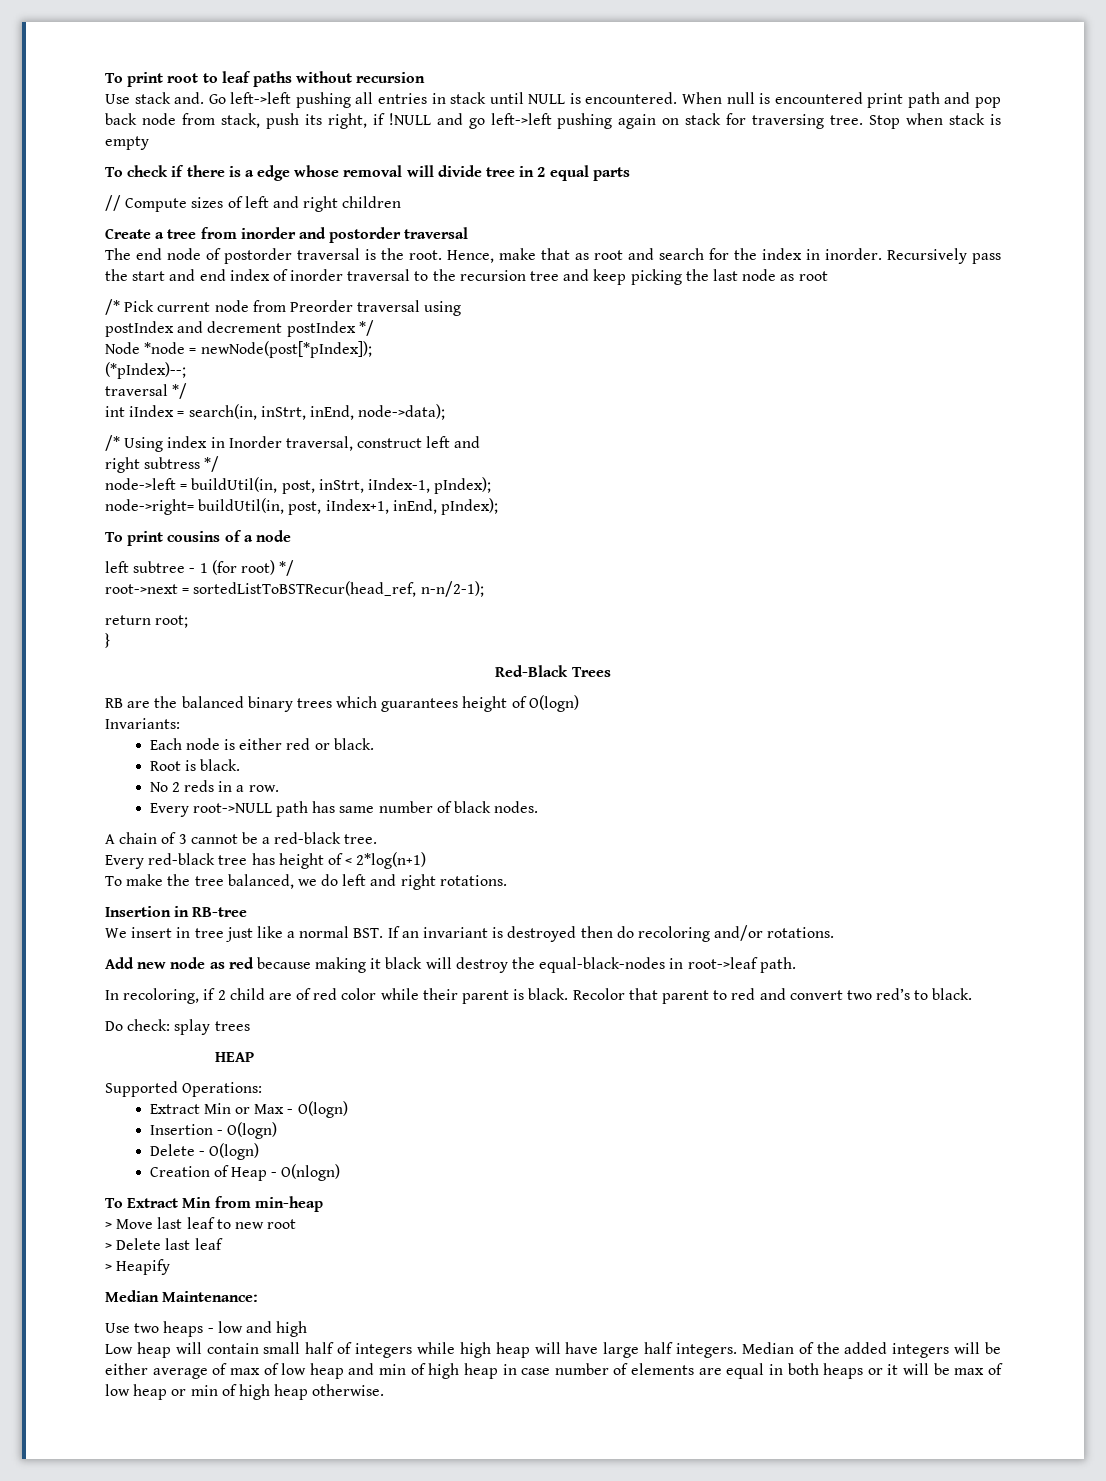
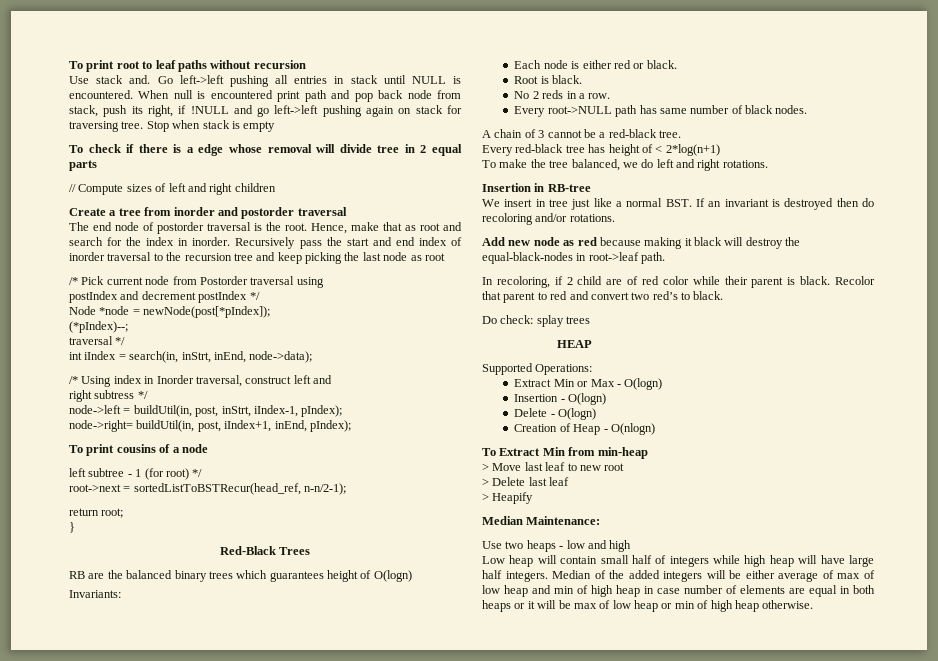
[289,300,353,312] Preorder -> [199,276,248,285] Postorder

